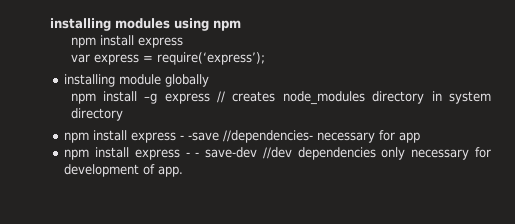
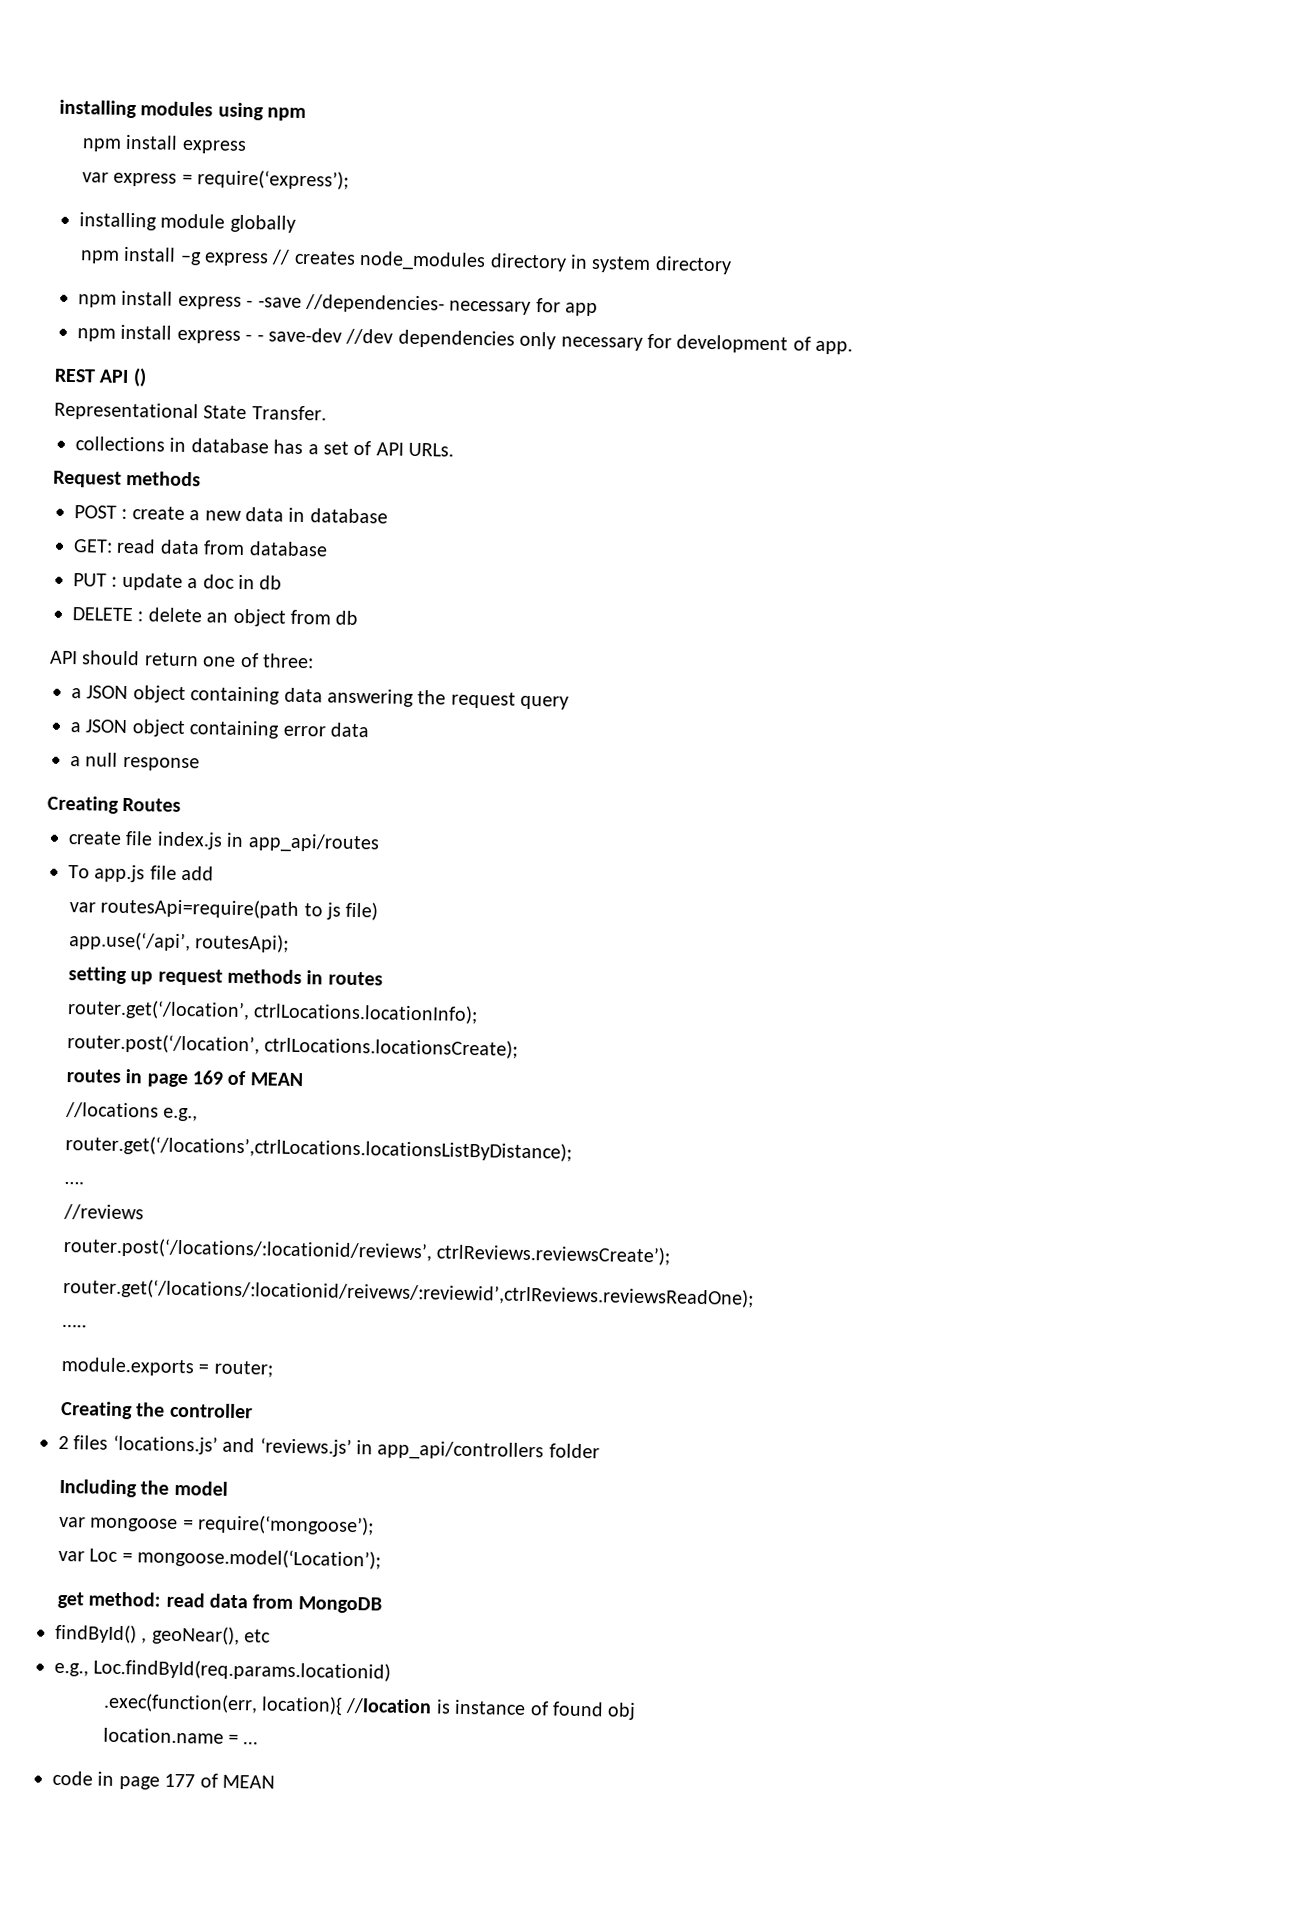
(184, 171) none -> [54,368,147,388] [54,401,327,422] [75,436,455,457] [53,470,202,488] [74,505,388,524] [73,538,328,557] [73,572,283,591] [72,607,359,627] [49,650,314,669] [71,685,570,710] [70,719,369,739] [70,752,200,772] [47,795,182,814] [68,831,380,854] [68,864,215,883] [68,897,379,921] [68,931,290,953] [67,966,383,986] [66,999,479,1025] [66,1033,519,1059] [65,1069,303,1088] [64,1101,199,1122] [64,1135,572,1162] [63,1180,85,1185] [62,1203,144,1221] [62,1236,671,1266] [62,1277,754,1308] [61,1323,87,1328] [60,1356,273,1378] [59,1400,253,1420] [58,1434,600,1462] [58,1478,228,1498] [58,1514,375,1536] [57,1547,382,1570] [56,1591,382,1614] [55,1623,272,1646] [54,1658,392,1682] [102,1692,637,1720] [102,1727,259,1745] [52,1770,275,1790] // REST API () // Representational State Transfer. // collections in database has a set of API URLs. // Request methods // POST : create a new data in database // GET: read data from database // PUT : update a doc in db // DELETE : delete an object from db // API should return one of three: // a JSON object containing data answering the request query // a JSON object containing error data // a null response // Creating Routes // create file index.js in app_api/routes // To app.js file add // var routesApi=require(path to js file) // app.use(‘/api’, routesApi); // setting up request methods in routes // router.get(‘/location’, ctrlLocations.locationInfo); // router.post(‘/location’, ctrlLocations.locationsCreate); // routes in page 169 of MEAN // //locations e.g., // router.get(‘/locations’,ctrlLocations.locationsListByDistance); // …. // //reviews // router.post(‘/locations/:locationid/reviews’, ctrlReviews.reviewsCreate’); // router.get(‘/locations/:locationid/reivews/:reviewid’,ctrlReviews.reviewsReadOne); // ….. // module.exports = router; // Creating the controller // 2 files ‘locations.js’ and ‘reviews.js’ in app_api/controllers folder // Including the model // var mongoose = require(‘mongoose’); // var Loc = mongoose.model(‘Location’); // get method: read data from MongoDB // findById() , geoNear(), etc // e.g., Loc.findById(req.params.locationid) // .exec(function(err, location){ //location is instance of found obj // location.name = … // code in page 177 of MEAN

